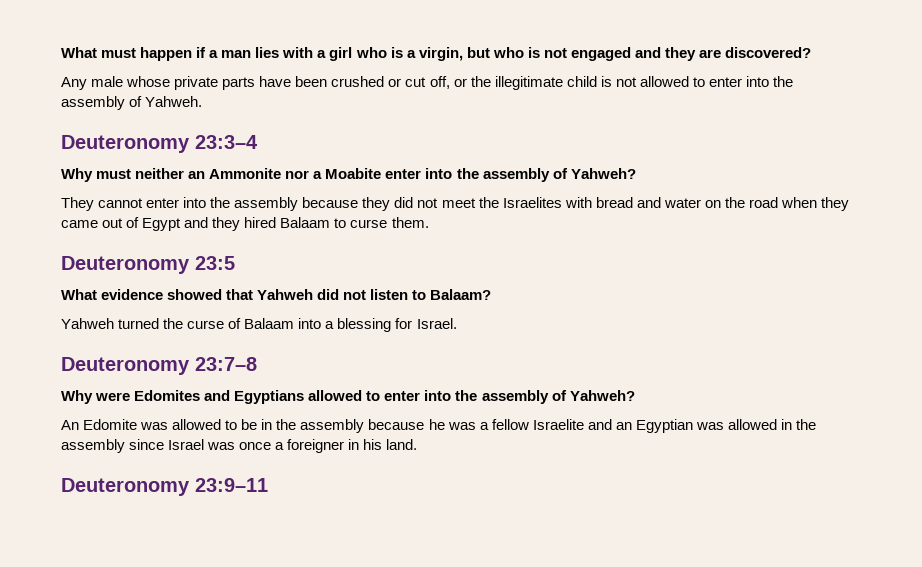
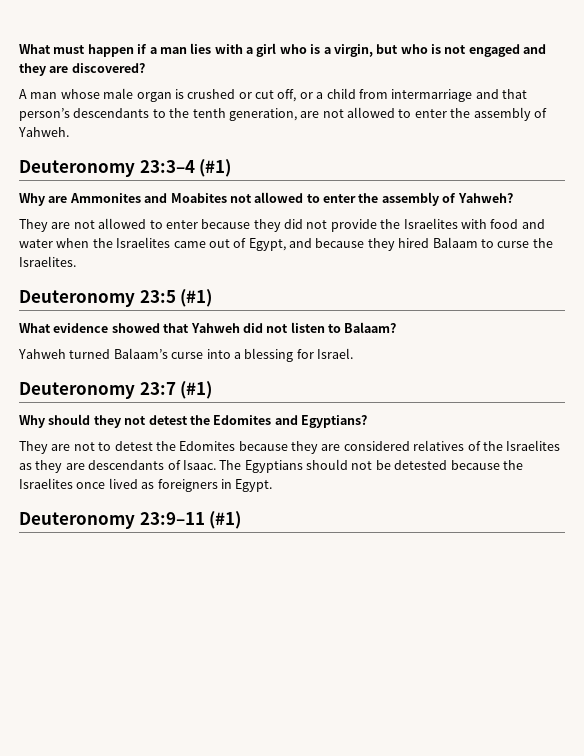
[61,76,328,90] Any male whose private parts have been -> [19,88,184,102] A man whose male organ is
[470,76,769,90] the illegitimate child is not allowed to enter into -> [316,88,527,102] [19,107,447,121] a child from intermarriage and that person’s descendants to the tenth generation, are not allowed to enter
[61,168,453,182] // Why must neither an Ammonite nor a Moabite enter into -> [199,159,232,177] [19,192,356,206] (#1) // Why are Ammonites and Moabites not allowed to enter
[98,197,299,211] cannot enter into the assembly -> [51,218,198,229] are not allowed to enter
[441,198,476,208] meet -> [330,219,377,232] provide
[595,197,633,208] bread -> [490,219,519,229] food
[704,197,850,211] [61,217,209,231] on the road when they came out of Egypt and -> [56,237,365,251] when the Israelites came out of Egypt, and because
[391,217,429,228] them. -> [532,238,553,248] [19,256,76,267] the Israelites.
(235, 263) none -> [180,289,213,307] (#1)
[163,318,295,329] the curse of Balaam -> [113,348,204,359] Balaam’s curse
[195,357,257,371] [61,390,635,404] [61,419,817,433] [61,439,418,453] 23:7–8 // Why were Edomites and Egyptians allowed to enter into the assembly of Yahweh? // An Edomite was allowed to be in the assembly because he was a fellow Israelite and an Egyptian was allowed in the assembly since Israel was once a foreigner in his land. -> [139,381,213,399] [19,414,367,428] [19,440,561,454] [19,459,523,473] [19,478,273,492] 23:7 (#1) // Why should they not detest the Edomites and Egyptians? // They are not to detest the Edomites because they are considered relatives of the Israelites as they are descendants of Isaac. The Egyptians should not be detested because the Israelites once lived as foreigners in Egypt.
(268, 485) none -> [209,511,242,529] (#1)

